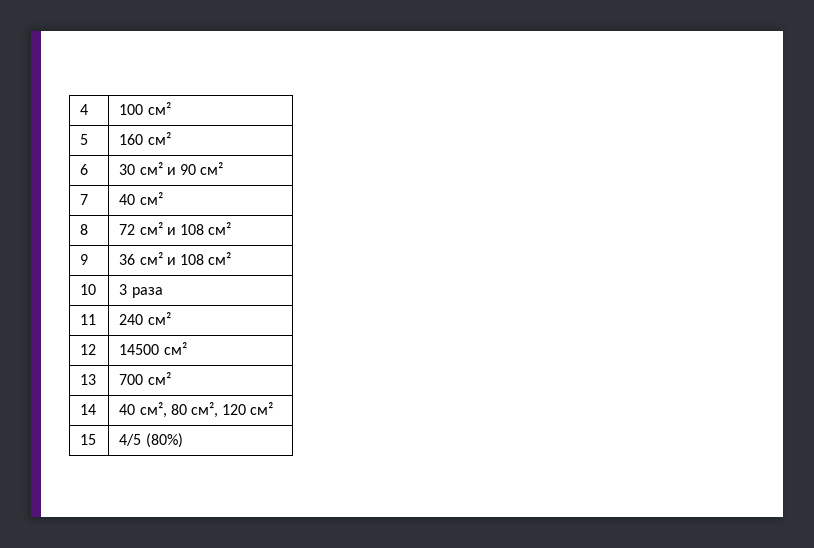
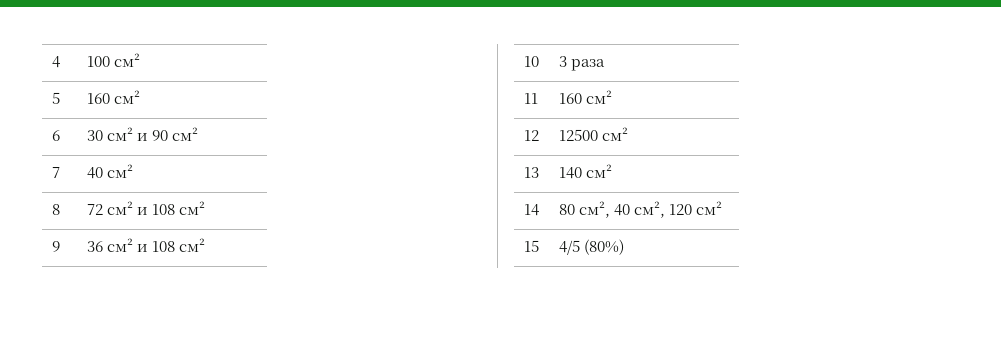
[119,314,144,325] 240 -> [558,93,582,104] 160
[119,344,160,355] 14500 -> [558,129,598,141] 12500
[119,374,144,385] 700 -> [558,167,582,179] 140
[119,402,187,418] 40 см², 80 -> [558,201,630,218] 80 см², 40

